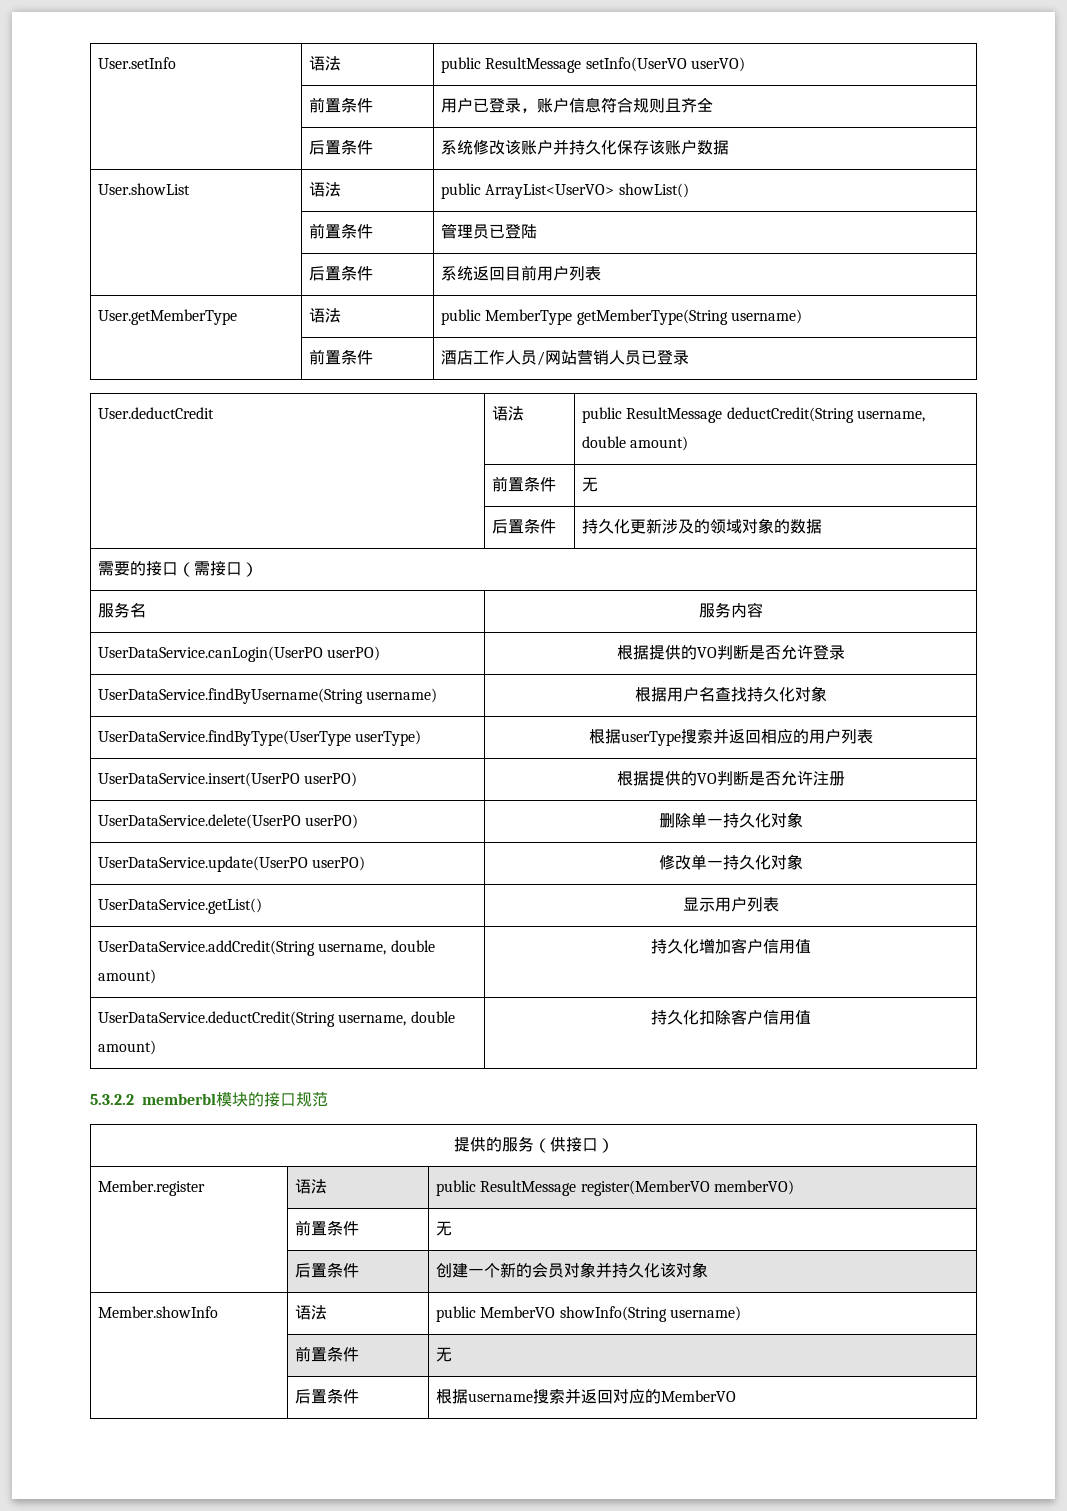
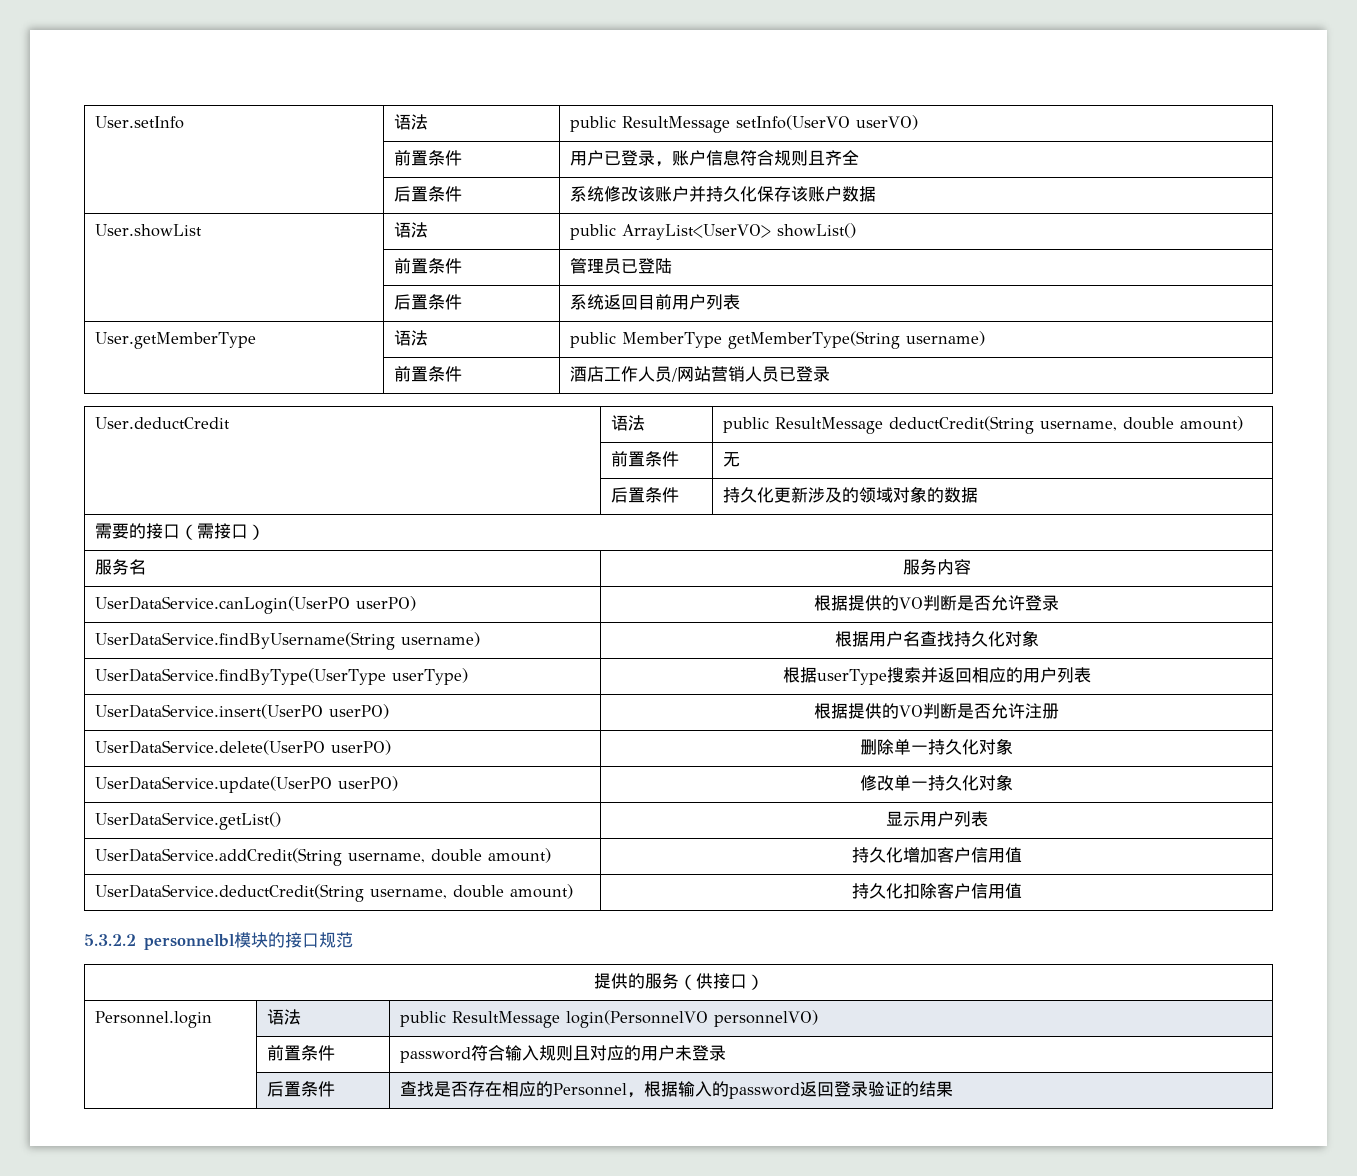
[142,1093,216,1105] memberbl -> [144,934,236,950] personnelbl
[97,1180,205,1196] [294,1179,327,1194] [435,1180,794,1196] [294,1220,359,1236] [435,1221,452,1236] [294,1262,359,1278] [435,1262,708,1278] [97,1306,218,1318] [294,1305,327,1320] [435,1306,741,1322] [294,1346,359,1362] [435,1347,452,1362] [294,1388,359,1404] [435,1388,736,1404] Member.register | 语法 | public ResultMessage register(MemberVO memberVO) // | 前置条件 | 无 // | 后置条件 | 创建一个新的会员对象并持久化该对象 // Member.showInfo | 语法 | public MemberVO showInfo(String username) // | 前置条件 | 无 // | 后置条件 | 根据username搜索并返回对应的MemberVO -> [94,1011,212,1028] [266,1009,301,1025] [399,1010,818,1028] [266,1045,335,1061] [399,1045,726,1063] [266,1081,335,1097] [399,1081,953,1099] Personnel.login | 语法 | public ResultMessage login(PersonnelVO personnelVO) // | 前置条件 | password符合输入规则且对应的用户未登录 // | 后置条件 | 查找是否存在相应的Personnel，根据输入的password返回登录验证的结果

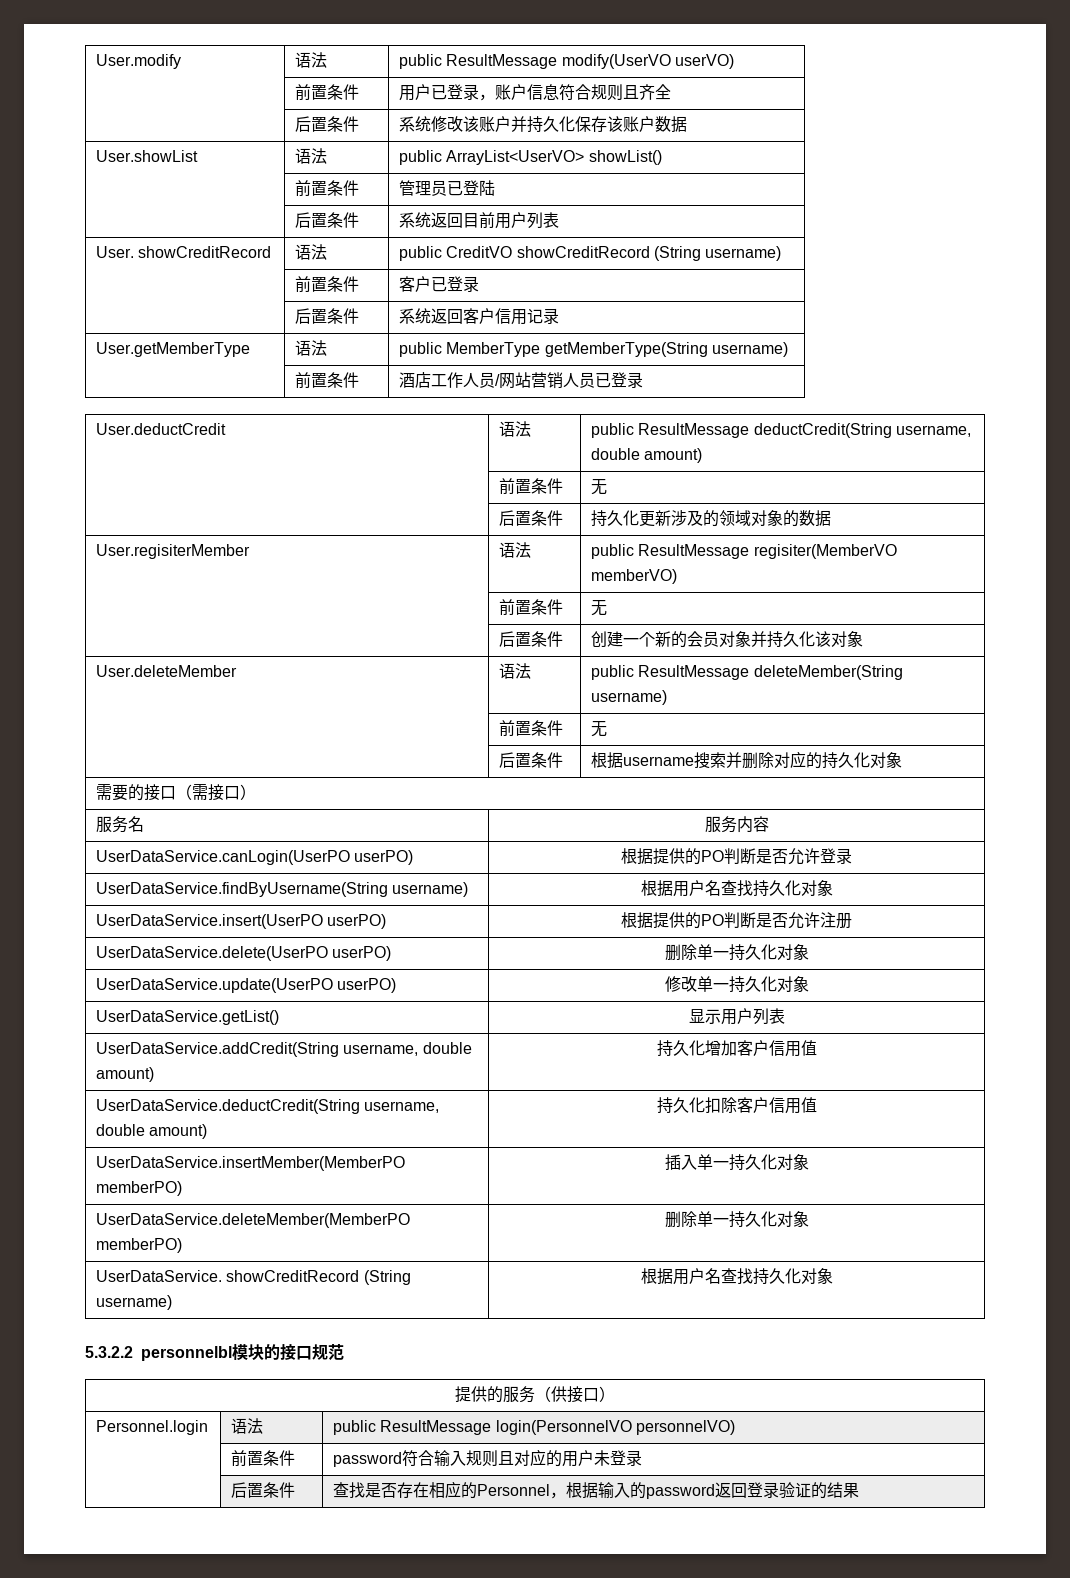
[94,116,184,129] [393,114,428,130] [569,115,850,133] User.setInfo | 语法 | public ResultMessage setInfo(UserVO -> [96,54,182,69] [295,52,328,68] [399,54,671,69] User.modify | 语法 | public ResultMessage modify(UserVO
(740, 302) none -> [96,246,272,258] [295,244,328,260] [399,246,782,261] [295,276,360,293] [399,276,480,292] [295,308,360,324] [399,308,560,325] // User. showCreditRecord | 语法 | public CreditVO showCreditRecord (String username) // | 前置条件 | 客户已登录 // | 后置条件 | 系统返回客户信用记录
(978, 495) none -> [96,544,251,559] [499,542,532,558] [591,544,897,559] [591,569,678,584] [499,599,564,616] [591,600,608,616] [499,631,564,647] [591,631,864,648] [96,665,238,677] [499,663,532,679] [591,665,903,680] [591,690,668,705] [499,720,564,737] [591,721,608,737] [499,752,564,768] [591,751,903,769] // User.regisiterMember | 语法 | public ResultMessage regisiter(MemberVO memberVO) // | 前置条件 | 无 // | 后置条件 | 创建一个新的会员对象并持久化该对象 // User.deleteMember | 语法 | public ResultMessage deleteMember(String username) // | 前置条件 | 无 // | 后置条件 | 根据username搜索并删除对应的持久化对象
[899,597,924,609] VO -> [701,850,724,862] PO
[94,668,468,685] [782,667,1091,685] // UserDataService.findByType(UserType userType) | 根据userType搜索并返回相应的用户列表 -> (833, 888) none
[899,705,924,717] VO -> [701,914,724,926] PO
(1022, 891) none -> [96,1156,406,1171] [96,1181,183,1196] [664,1154,809,1171] [96,1213,411,1228] [96,1238,183,1253] [664,1211,809,1228] [96,1270,411,1285] [96,1295,173,1310] [640,1268,833,1285] // UserDataService.insertMember(MemberPO memberPO) | 插入单一持久化对象 // UserDataService.deleteMember(MemberPO memberPO) | 删除单一持久化对象 // UserDataService. showCreditRecord (String username) | 根据用户名查找持久化对象

